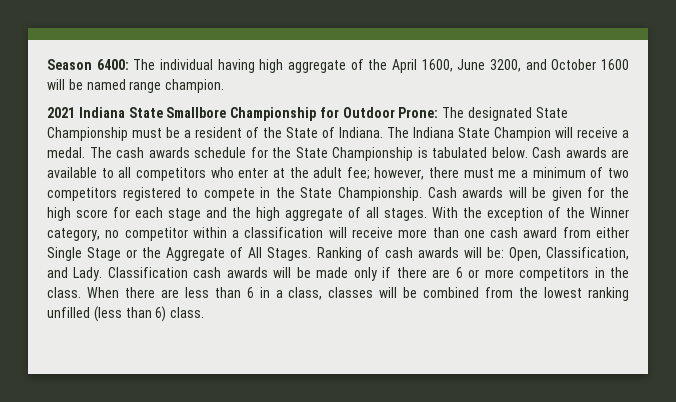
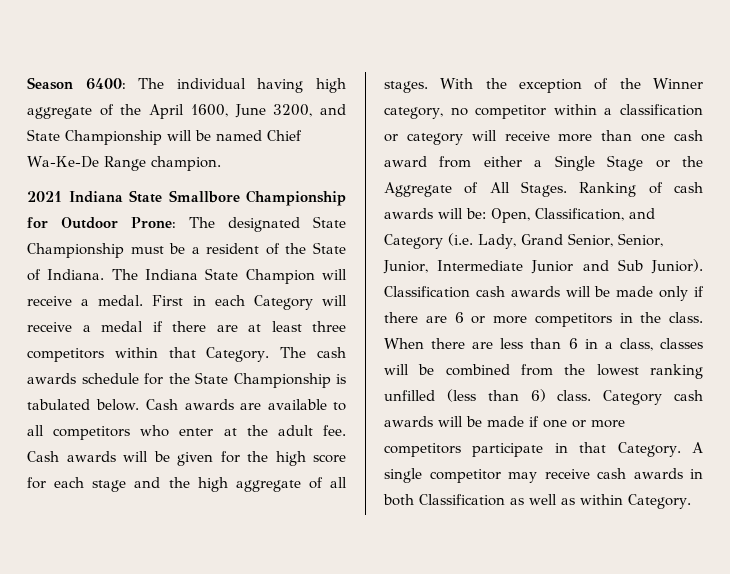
[551,59,630,70] October 1600 -> [27,129,162,145] State Championship
[129,81,162,93] range -> [267,130,302,141] [27,156,146,171] Chief Wa-Ke-De Range
(85, 152) none -> [152,295,347,310] [27,321,346,332] [27,347,270,362] First in each Category will receive a medal if there are at least three competitors within that Category.
[346,167,629,180] [47,187,422,201] fee; however, there must me a minimum of two competitors registered to compete in the State Championship. -> [323,425,346,436] fee.
(324, 232) none -> [384,133,463,145] or category
(629, 232) none -> [534,160,543,167] a
[73,267,103,281] Lady. -> [384,233,663,249] [383,259,703,274] Category (i.e. Lady, Grand Senior, Senior, Junior, Intermediate Junior and Sub Junior).
(205, 312) none -> [603,390,703,405] [384,416,625,428] [384,442,703,457] [384,468,703,483] [383,494,691,509] Category cash awards will be made if one or more competitors participate in that Category. A single competitor may receive cash awards in both Classification as well as within Category.

